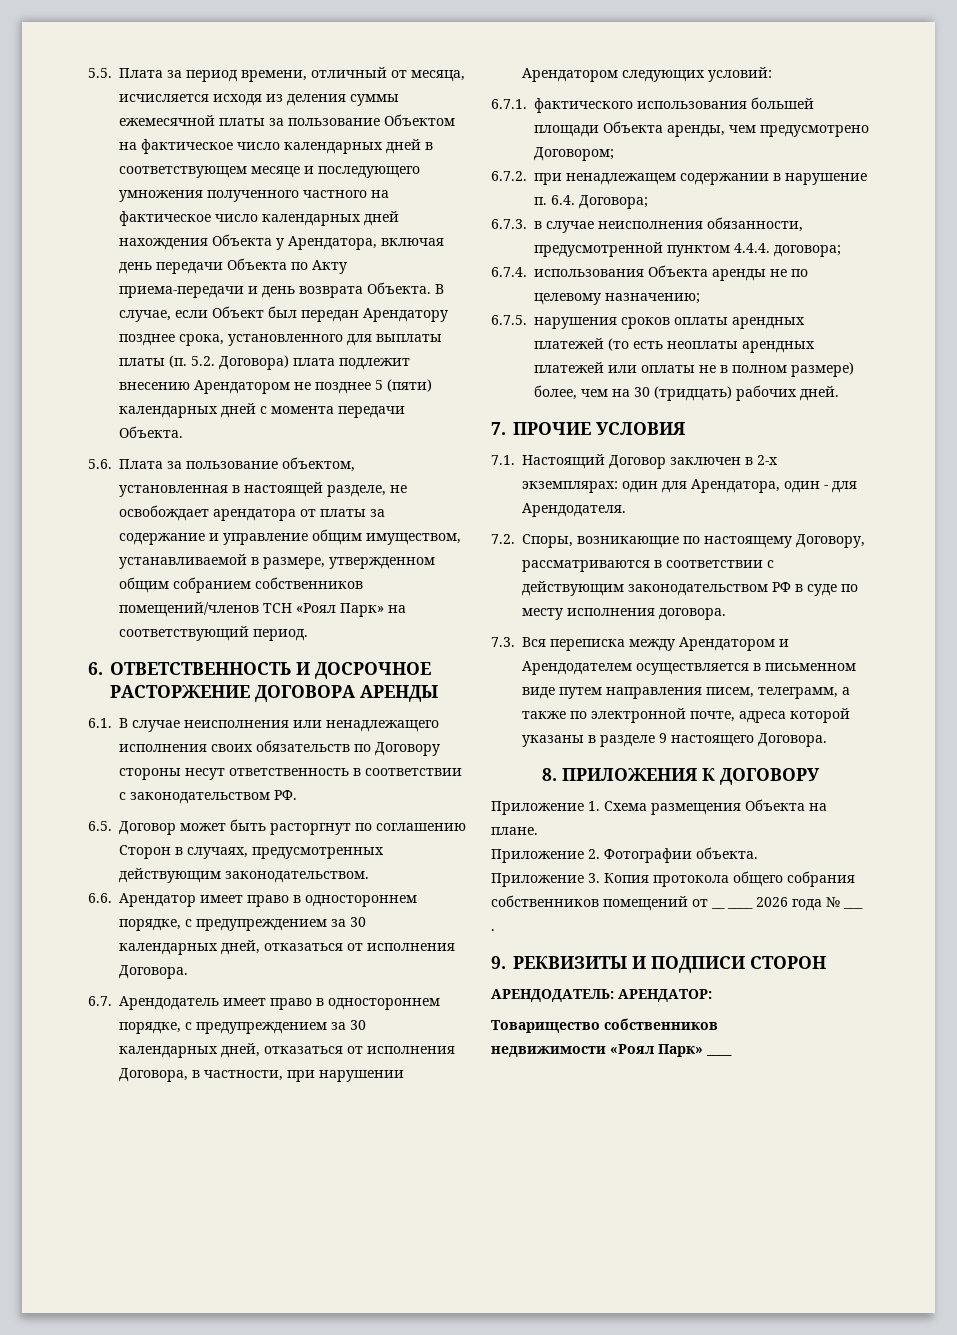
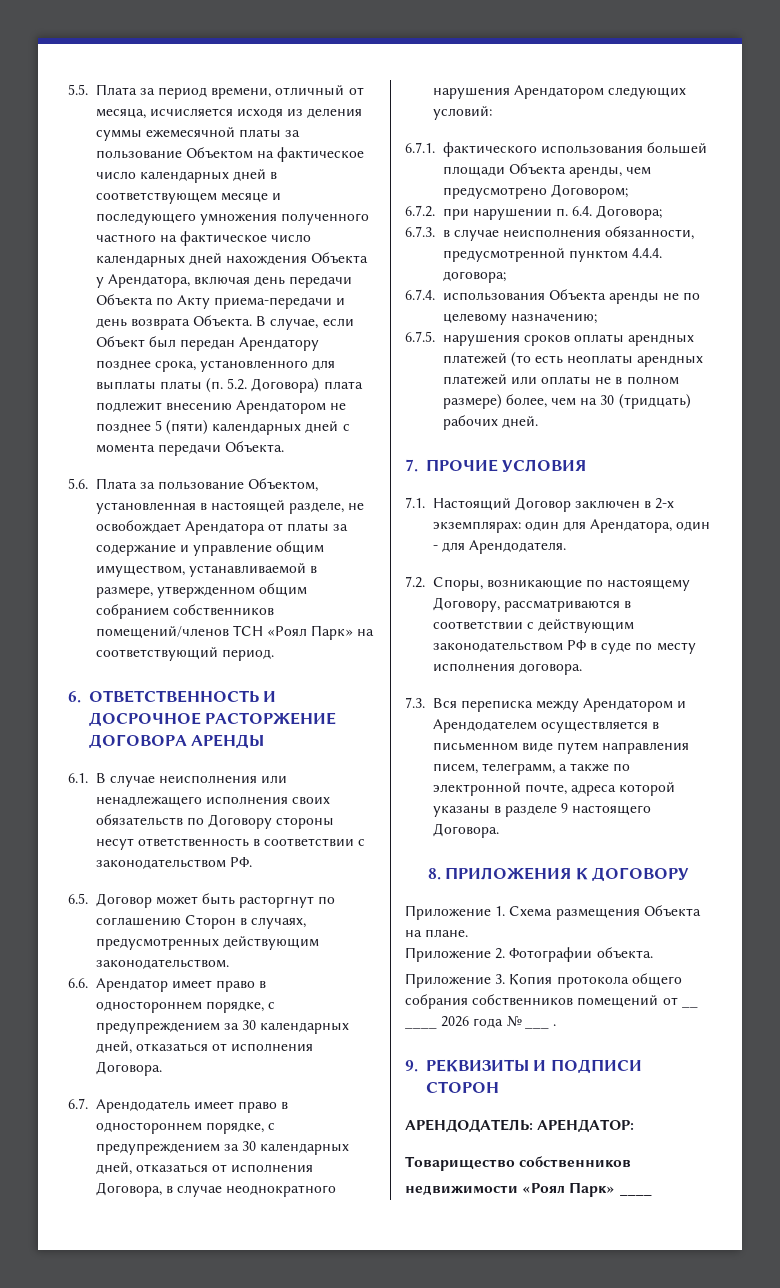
[282,457,355,472] объектом, -> [248,478,319,492] Объектом,
[213,509,296,521] арендатора -> [184,521,265,535] Арендатора
[204,1070,404,1082] частности, при нарушении -> [177,1185,337,1197] [432,88,510,99] случае неоднократного нарушения
[566,173,867,185] ненадлежащем содержании в нарушение -> [472,209,552,220] нарушении

